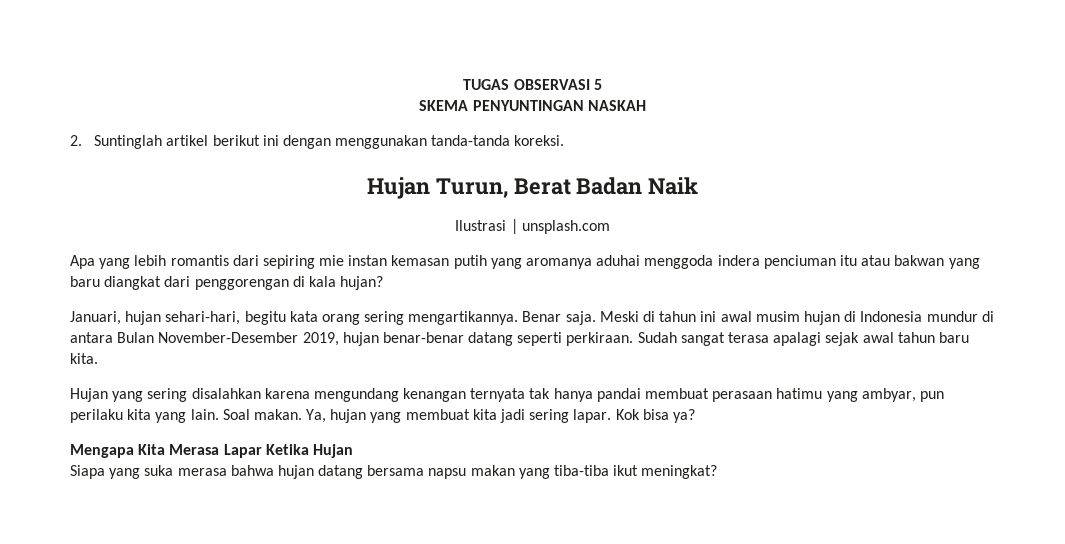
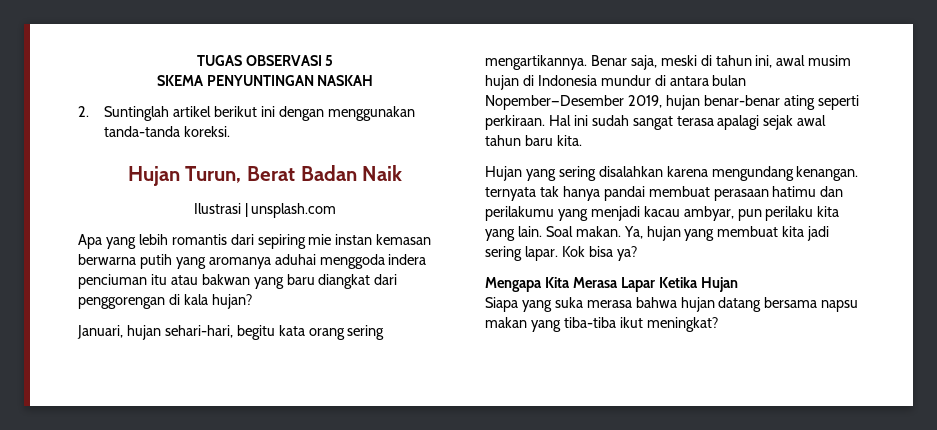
(450, 260) none -> [78,254,136,265] berwarna
[565,311,639,325] saja. Meski -> [630,55,697,70] saja, meski
[700,311,717,322] ini -> [755,55,773,68] ini,
[117,332,299,343] Bulan November-Desember -> [712,75,747,86] [485,95,624,110] bulan Nopember—Desember
[468,332,514,346] datang -> [783,95,815,110] ating
[637,332,677,343] Sudah -> [548,115,629,126] Hal ini sudah
[403,388,467,402] kenangan -> [796,166,859,181] kenangan.
[826,391,858,402] yang -> [820,186,844,197] [485,206,680,221] dan perilakumu yang menjadi kacau

